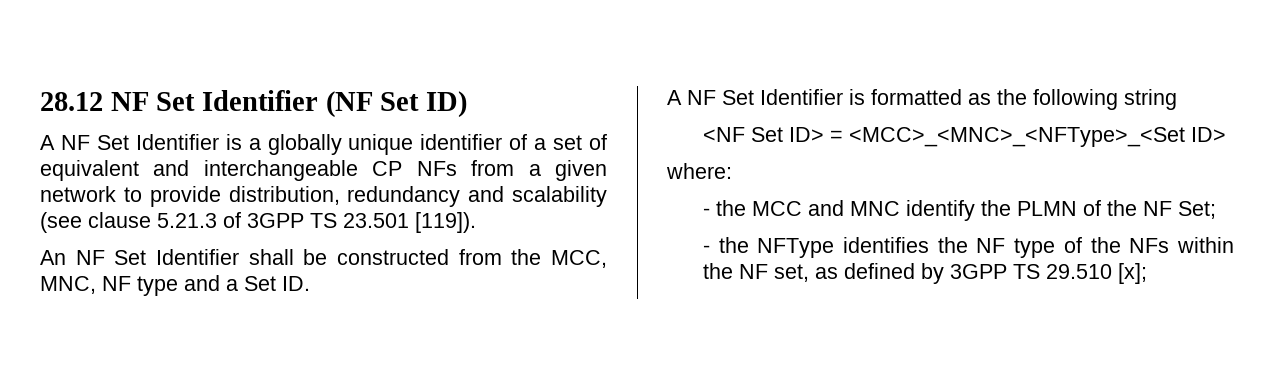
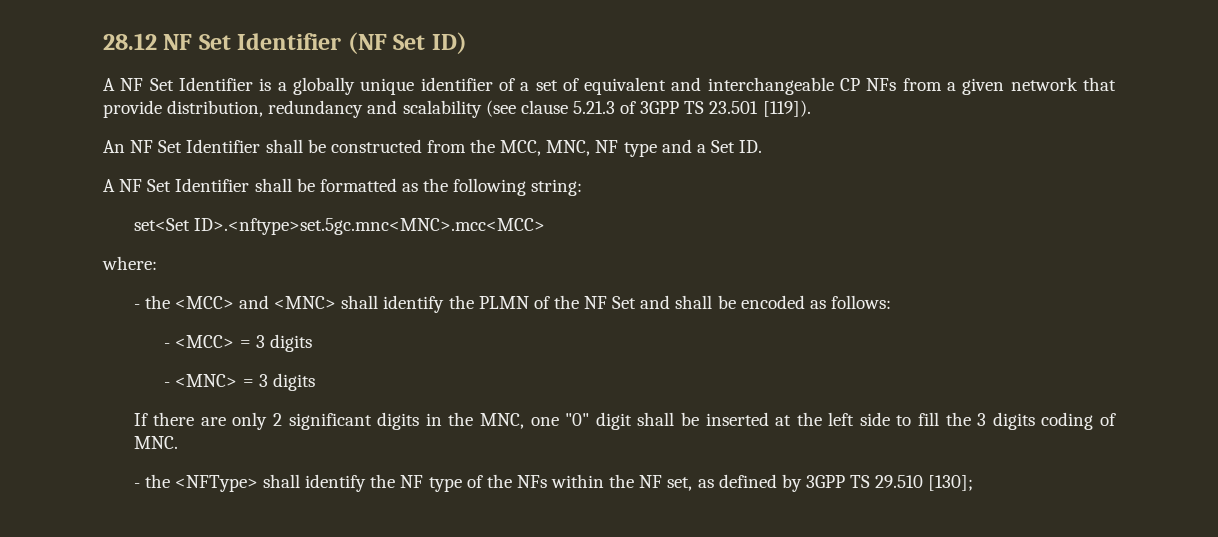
[123,187,142,202] to -> [1083,77,1117,91] that
[849,89,865,105] is -> [254,178,315,192] shall be
[1124,89,1177,110] [702,127,1226,147] string // <NF Set ID> = <MCC>_<MNC>_<NFType>_<Set ID> -> [531,179,583,196] [133,218,545,235] string: // set<Set ID>.<nftype>set.5gc.mnc<MNC>.mcc<MCC>
[751,200,900,216] MCC and MNC -> [174,295,379,309] <MCC> and <MNC> shall
[1177,201,1216,219] [702,237,929,258] Set; // - the NFType identifies -> [612,295,891,309] [164,334,312,352] [164,373,315,391] [133,412,1117,430] [133,436,178,449] [133,474,367,492] Set and shall be encoded as follows: // - <MCC> = 3 digits // - <MNC> = 3 digits // If there are only 2 significant digits in the MNC, one "0" digit shall be inserted at the left side to fill the 3 digits coding of MNC. // - the <NFType> shall identify
[1117,263,1147,284] [x]; -> [928,475,974,491] [130];

